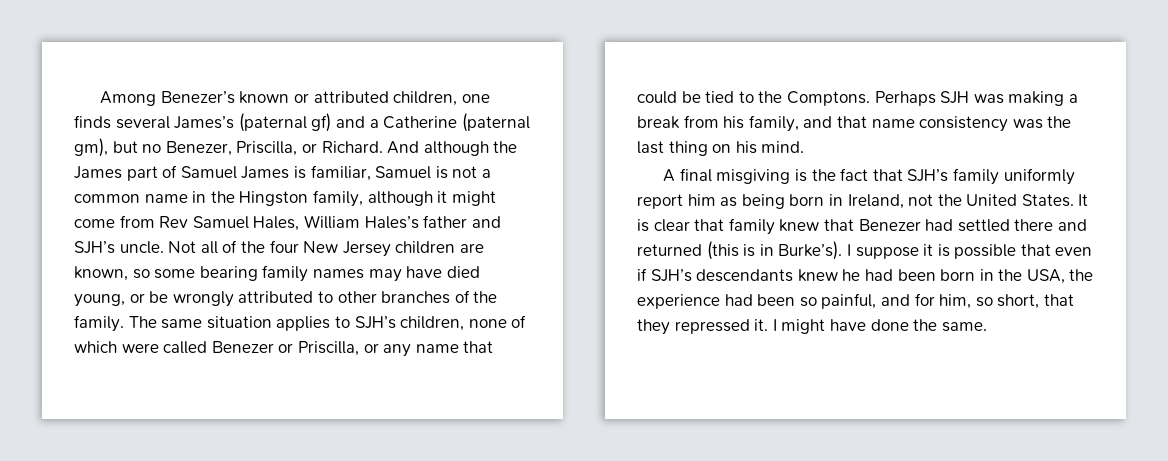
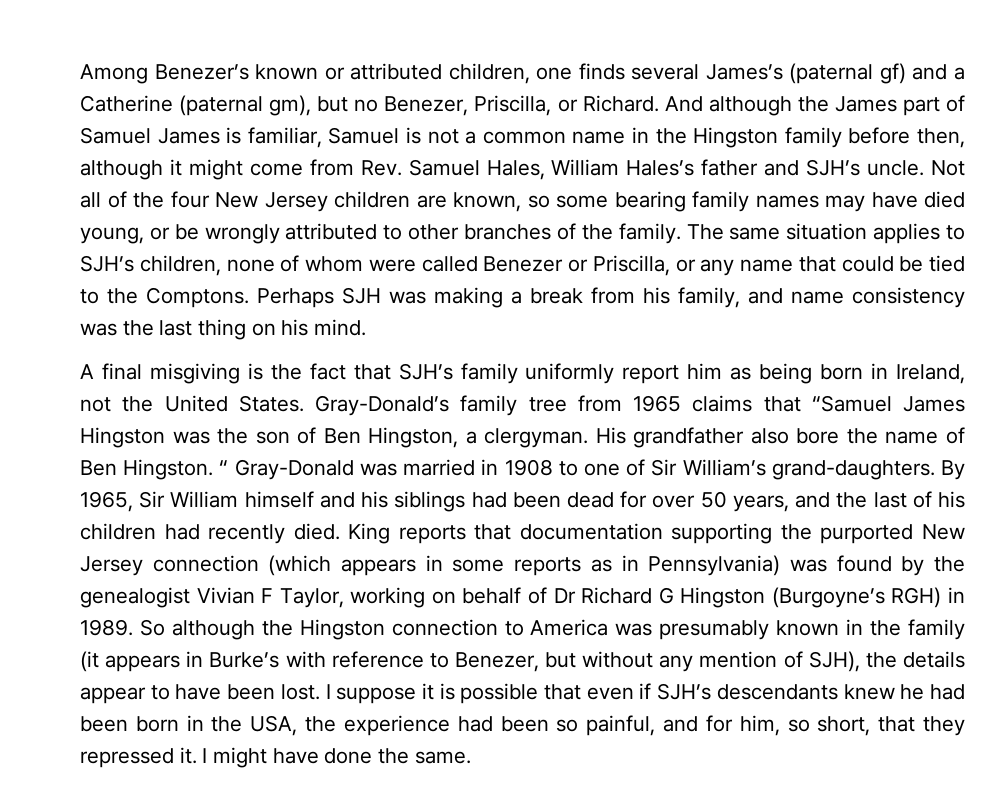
[312,190,363,207] family, -> [784,127,966,148] family before then,
[159,216,189,228] Rev -> [360,160,402,176] Rev.
[74,341,117,353] which -> [305,256,363,272] whom
[836,116,867,128] that -> (783, 296) none
[1078,194,1089,206] [637,218,1087,235] [637,241,843,260] It is clear that family knew that Benezer had settled there and returned (this is in Burke’s). -> [315,395,965,416] [80,427,965,448] [80,459,965,480] [80,491,965,512] [80,523,965,544] [80,555,966,576] [80,587,965,608] [80,619,965,640] [80,651,965,672] [80,684,320,704] Gray-Donald’s family tree from 1965 claims that “Samuel James Hingston was the son of Ben Hingston, a clergyman. His grandfather also bore the name of Ben Hingston. “ Gray-Donald was married in 1908 to one of Sir William’s grand-daughters. By 1965, Sir William himself and his siblings had been dead for over 50 years, and the last of his children had recently died. King reports that documentation supporting the purported New Jersey connection (which appears in some reports as in Pennsylvania) was found by the genealogist Vivian F Taylor, working on behalf of Dr Richard G Hingston (Burgoyne’s RGH) in 1989. So although the Hingston connection to America was presumably known in the family (it appears in Burke’s with reference to Benezer, but without any mention of SJH), the details appear to have been lost.

